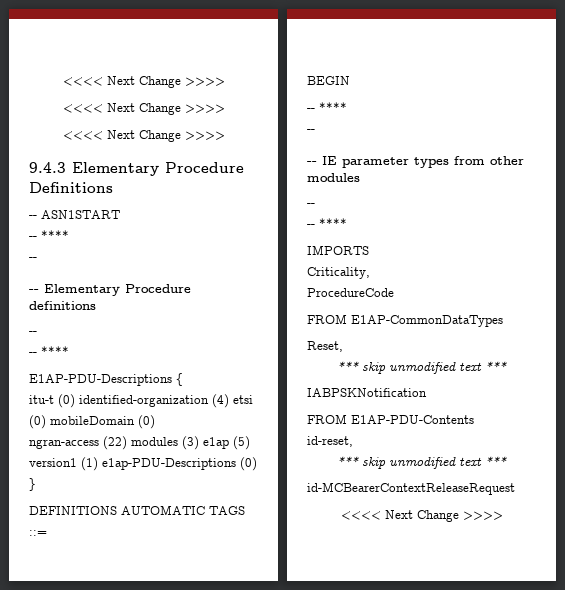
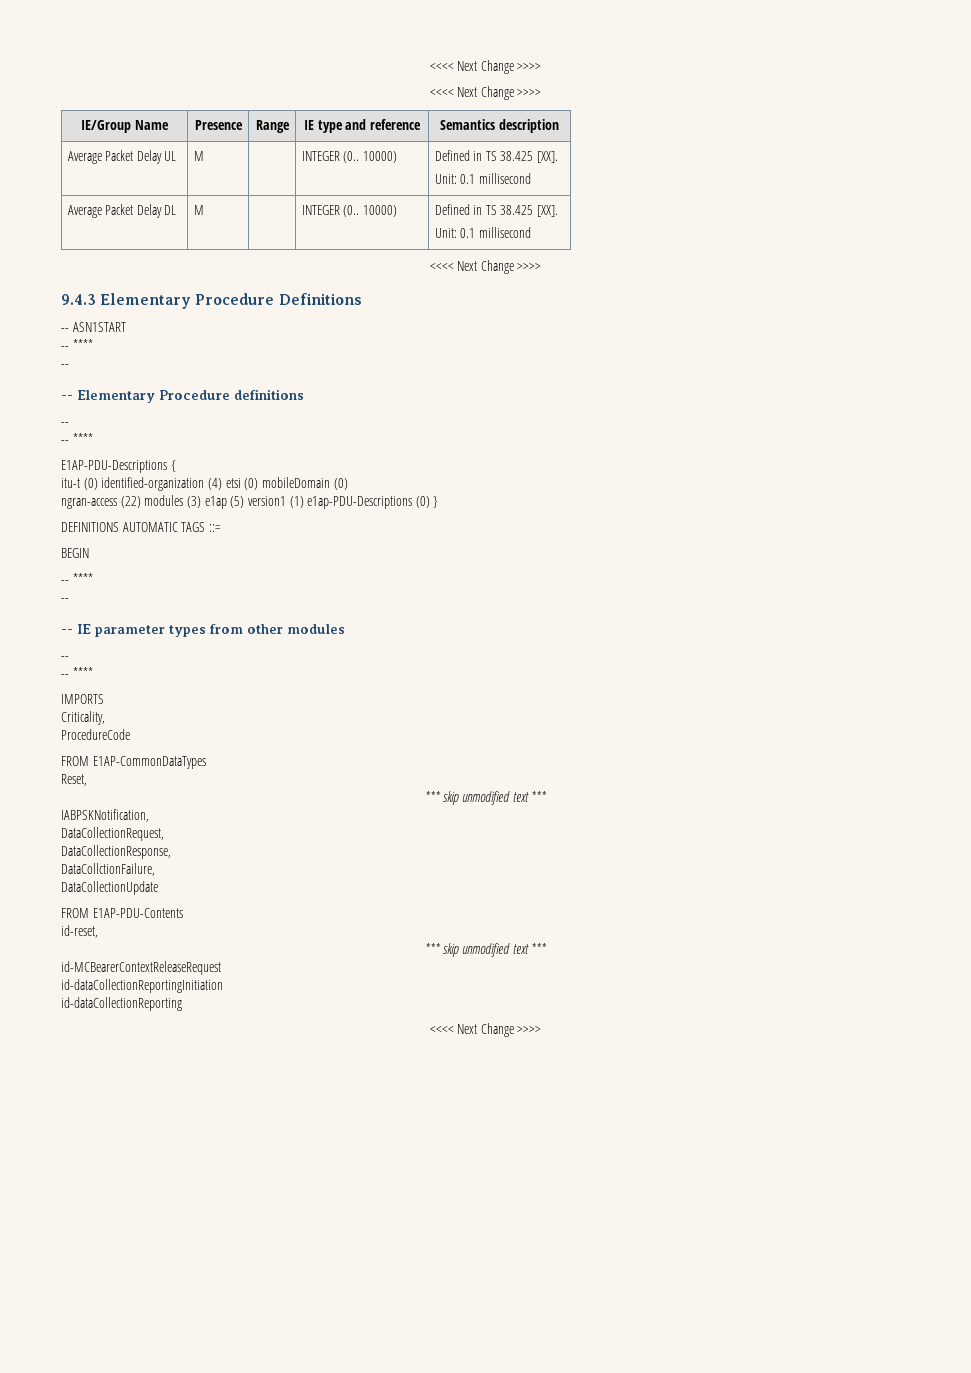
[62,76,225,88] [62,103,225,115] <<<< Next Change >>>> // <<<< Next Change >>>> -> [429,60,542,74] [429,86,542,100] [81,120,169,133] [194,120,243,130] [255,120,290,133] [304,119,421,133] [440,119,559,133] [67,150,177,164] [193,151,204,161] [301,151,397,163] [434,150,559,163] [434,173,531,184] [67,204,177,218] [193,205,204,215] [301,205,397,217] [434,204,559,217] [434,227,531,238] <<<< Next Change >>>> // <<<< Next Change >>>> // IE/Group Name | Presence | Range | IE type and reference | Semantics description // Average Packet Delay UL | M | | INTEGER (0.. 10000) | Defined in TS 38.425 [XX]. // Unit: 0.1 millisecond // Average Packet Delay DL | M | | INTEGER (0.. 10000) | Defined in TS 38.425 [XX]. // Unit: 0.1 millisecond
[307,388,427,397] IABPSKNotification -> [61,809,149,822] [61,827,164,841] [61,845,171,859] [61,863,155,876] [61,881,158,895] IABPSKNotification, // DataCollectionRequest, // DataCollectionResponse, // DataCollctionFailure, // DataCollectionUpdate
(515, 488) none -> [61,979,223,993] [61,997,182,1011] // id-dataCollectionReportingInitiation // id-dataCollectionReporting

